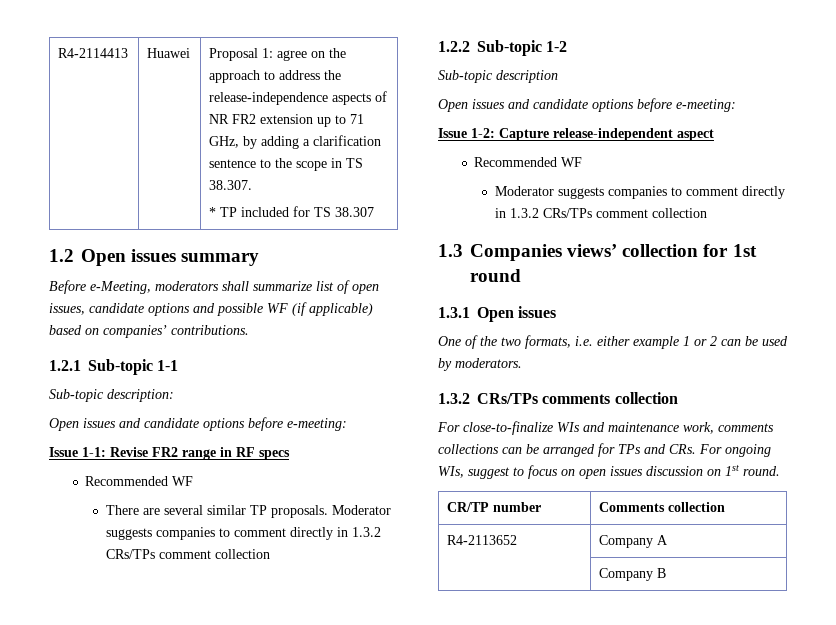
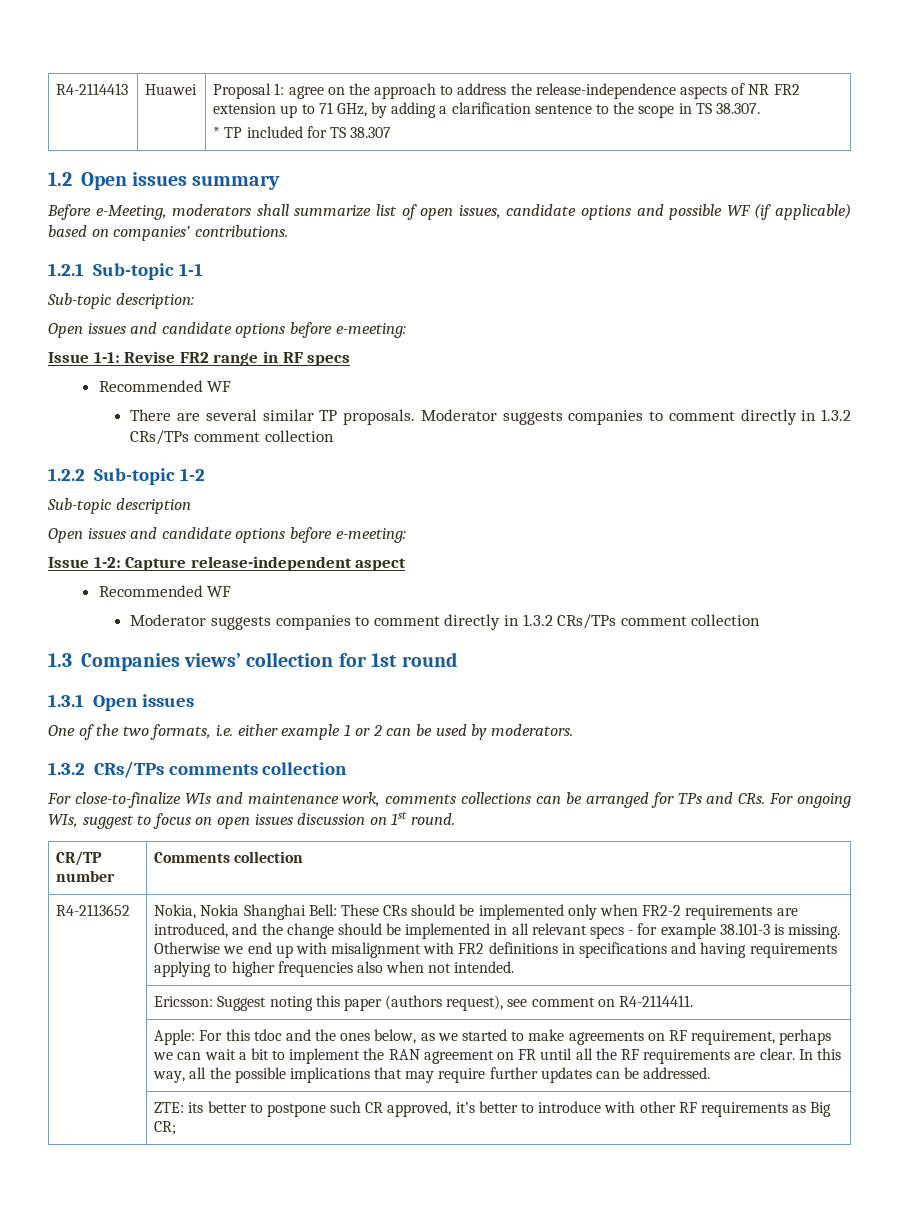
[599,535,669,548] [599,568,667,581] Company A // | Company B -> [154,904,798,920] [154,923,841,939] [154,942,837,958] [154,961,515,977] [154,995,694,1011] [154,1029,832,1045] [153,1048,841,1064] [153,1067,711,1083] [154,1101,832,1117] [154,1121,177,1135] Nokia, Nokia Shanghai Bell: These CRs should be implemented only when FR2-2 requirements are introduced, and the change should be implemented in all relevant specs - for example 38.101-3 is missing. Otherwise we end up with misalignment with FR2 definitions in specifications and having requirements applying to higher frequencies also when not intended. // | Ericsson: Suggest noting this paper (authors request), see comment on R4-2114411. // | Apple: For this tdoc and the ones below, as we started to make agreements on RF requirement, perhaps we can wait a bit to implement the RAN agreement on FR until all the RF requirements are clear. In this way, all the possible implications that may require further updates can be addressed. // | ZTE: its better to postpone such CR approved, it’s better to introduce with other RF requirements as Big CR;

